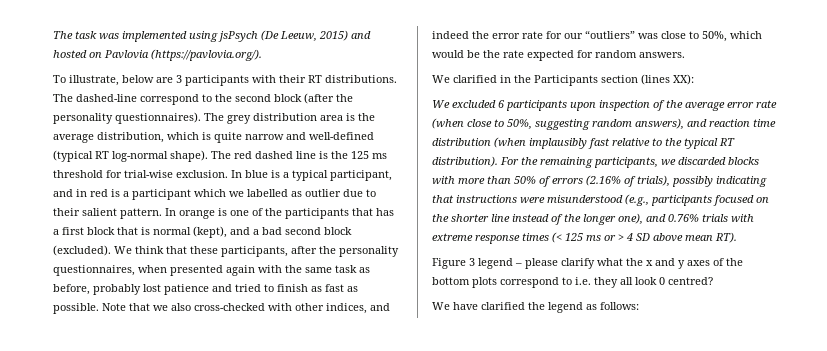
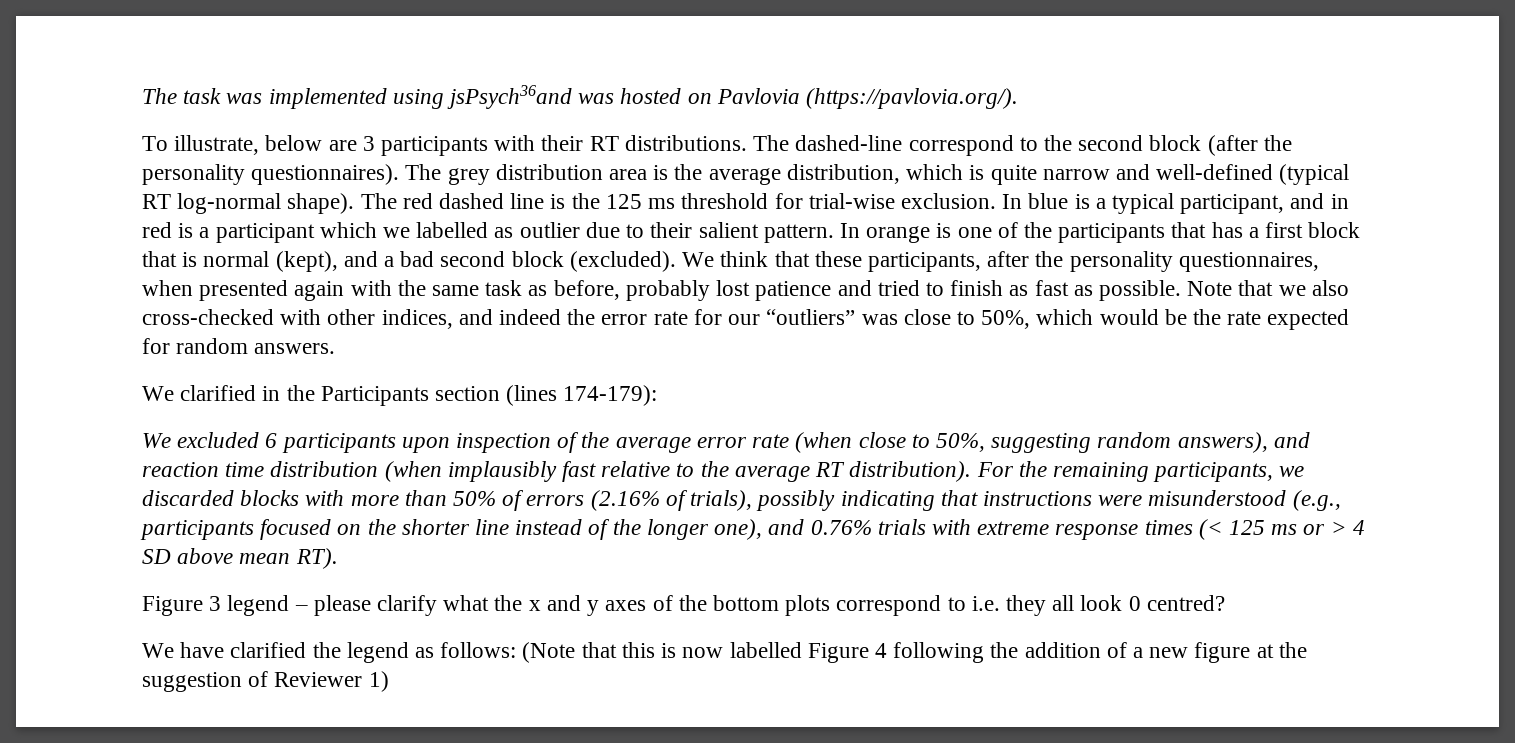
[218,30,371,42] jsPsych (De Leeuw, 2015) and -> [447,85,615,109] jsPsych36and was
[673,74,694,85] XX): -> [563,385,658,406] 174-179):
[684,138,718,149] typical -> [734,466,810,482] average
(639, 306) none -> [522,642,1307,663] [142,671,389,692] (Note that this is now labelled Figure 4 following the addition of a new figure at the suggestion of Reviewer 1)

